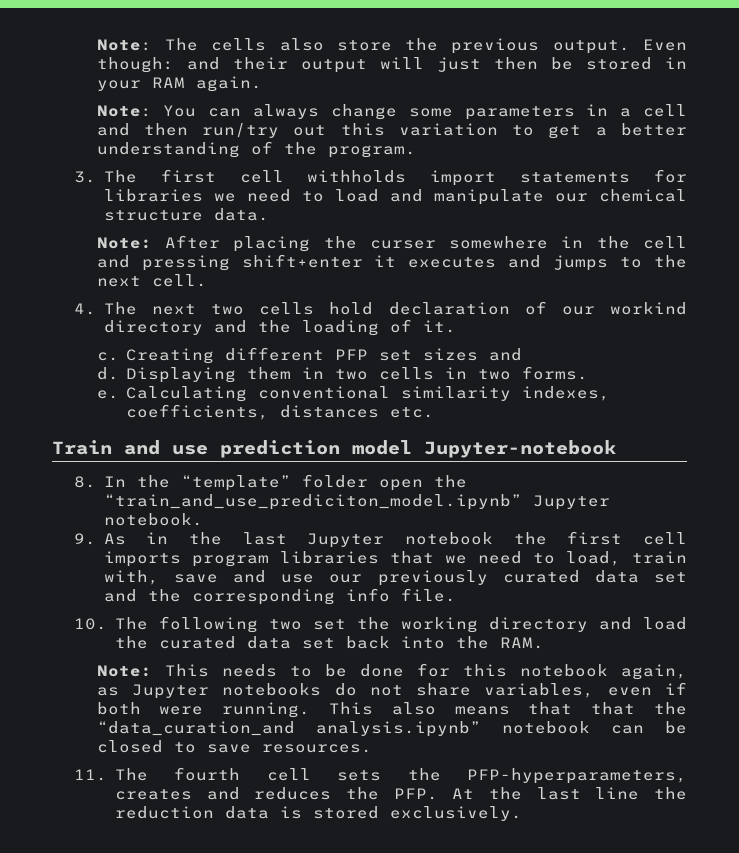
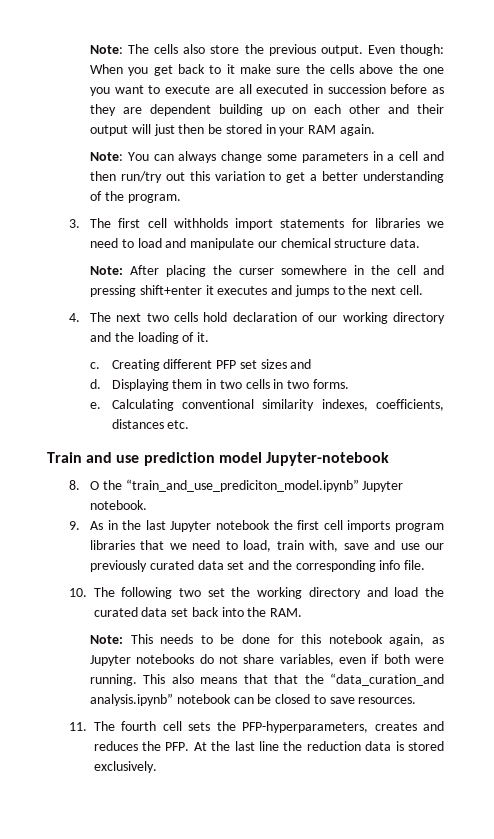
(174, 65) none -> [90,64,445,76] [90,84,444,96] [90,104,381,116] When you get back to it make sure the cells above the one you want to execute are all executed in succession before as they are dependent building up on each other
[609,302,687,315] workind -> [342,312,388,324] working
[103,474,423,491] In the “template” folder open -> [90,481,100,490] O

